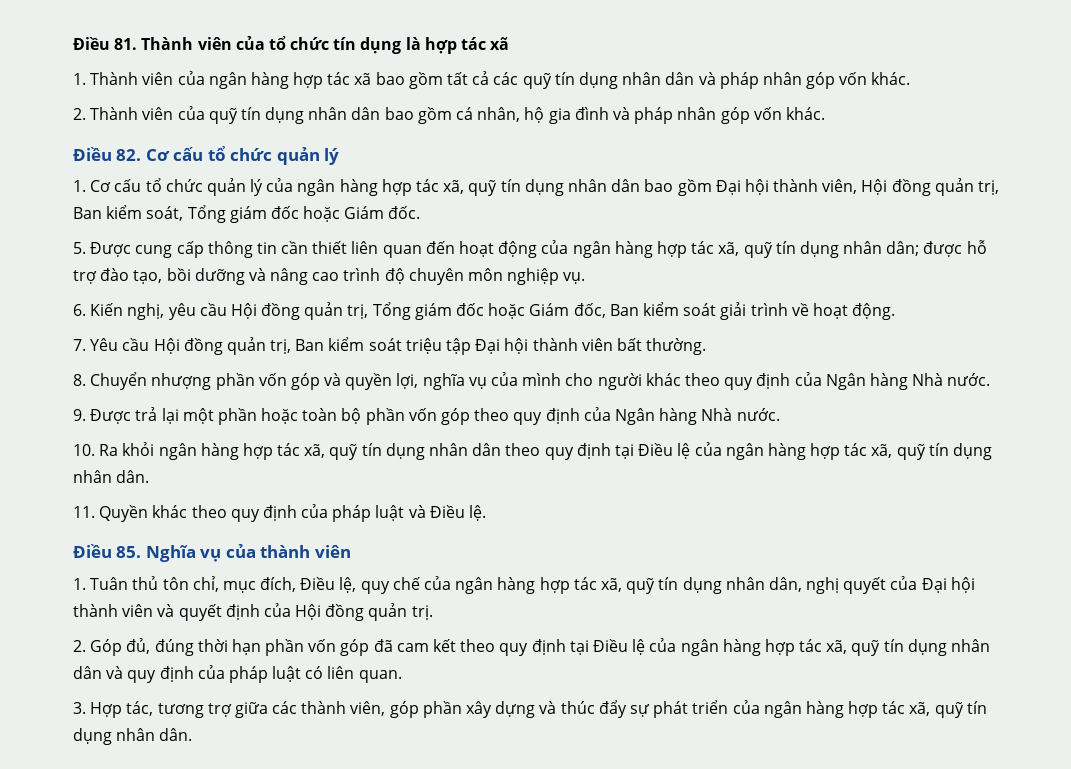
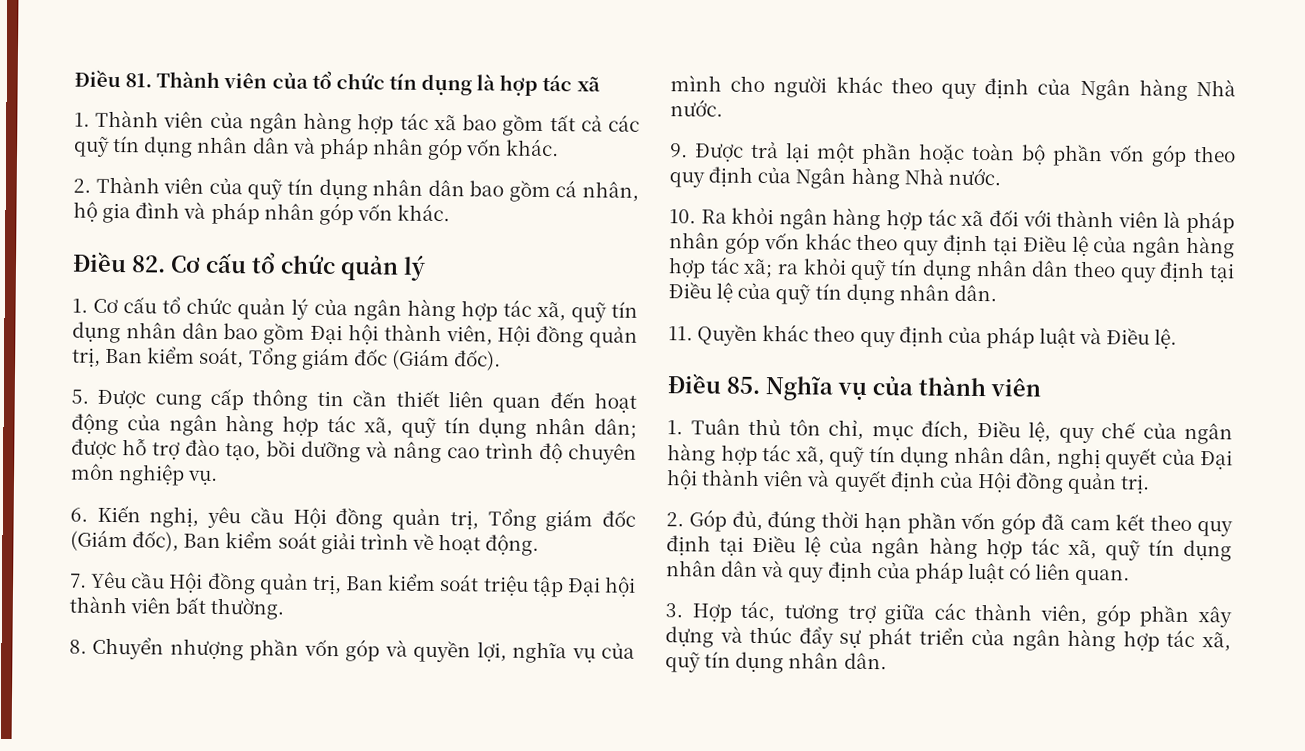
[303,206,421,222] hoặc Giám đốc. -> [391,348,502,371] (Giám đốc).
[488,303,606,319] hoặc Giám đốc, -> [70,529,180,552] (Giám đốc),
[304,444,326,458] xã, -> [961,209,1235,234] [669,231,1235,259] [668,256,847,279] xã đối với thành viên là pháp nhân góp vốn khác theo quy định tại Điều lệ của ngân hàng hợp tác xã; ra khỏi
[725,443,893,460] ngân hàng hợp tác xã, -> (772, 291) none

